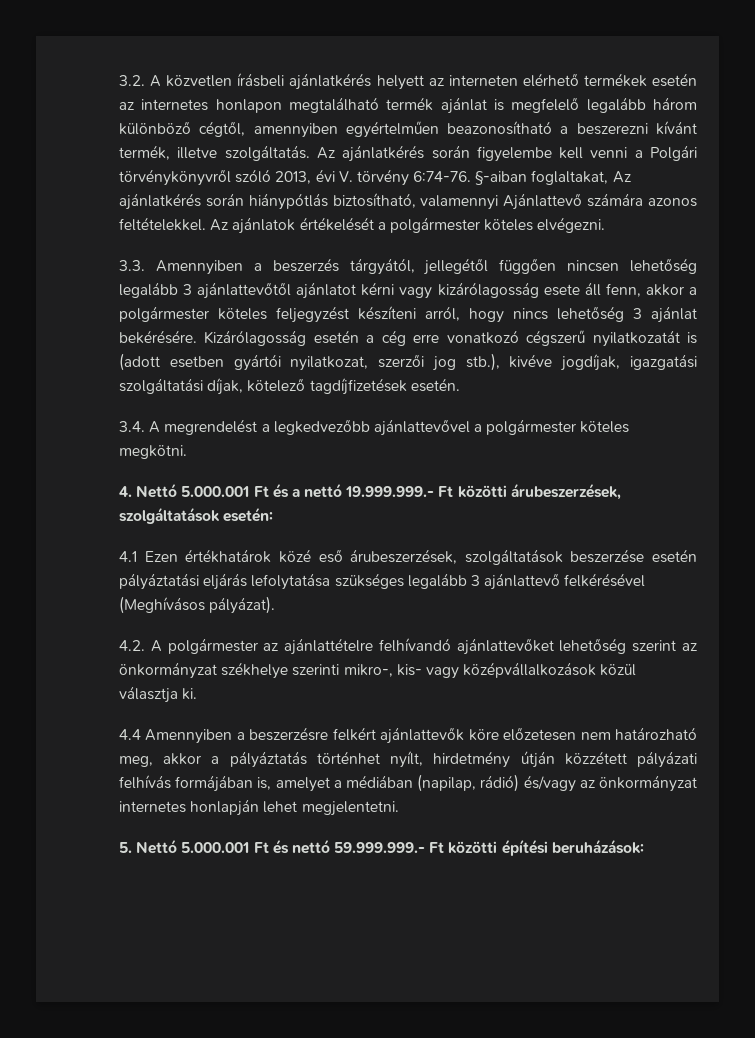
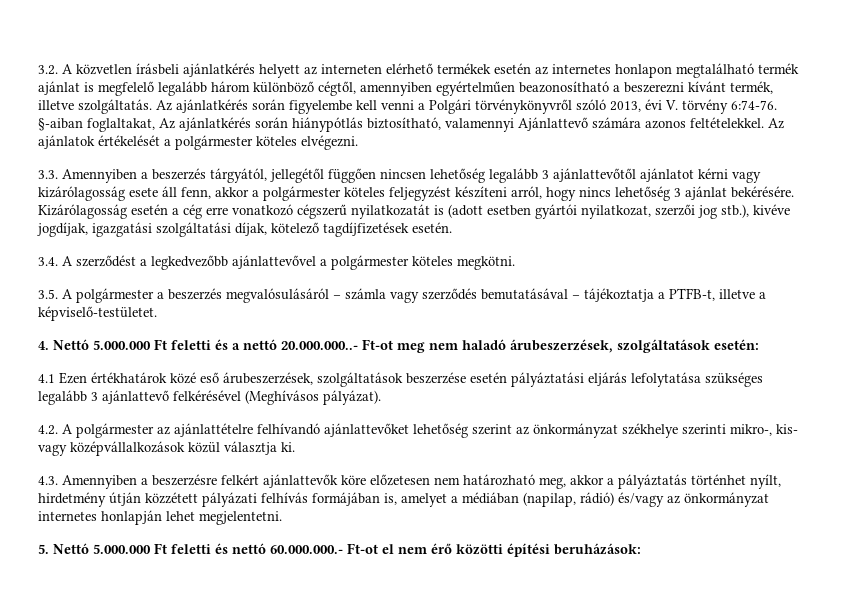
[164,419,258,435] megrendelést -> [76,255,136,267] szerződést
[119,483,507,498] 4. Nettó 5.000.001 Ft és a nettó 19.999.999.- Ft közötti -> [38,288,766,303] [38,306,157,321] [38,339,506,353] 3.5. A polgármester a beszerzés megvalósulásáról – számla vagy szerződés bemutatásával – tájékoztatja a PTFB-t, illetve a képviselő-testületet. // 4. Nettó 5.000.000 Ft feletti és a nettó 20.000.000..- Ft-ot meg nem haladó
[119,729,141,740] 4.4 -> [38,476,58,485] 4.3.
[181,839,445,854] 5.000.001 Ft és nettó 59.999.999.- Ft -> [93,543,452,554] 5.000.000 Ft feletti és nettó 60.000.000.- Ft-ot el nem érő

